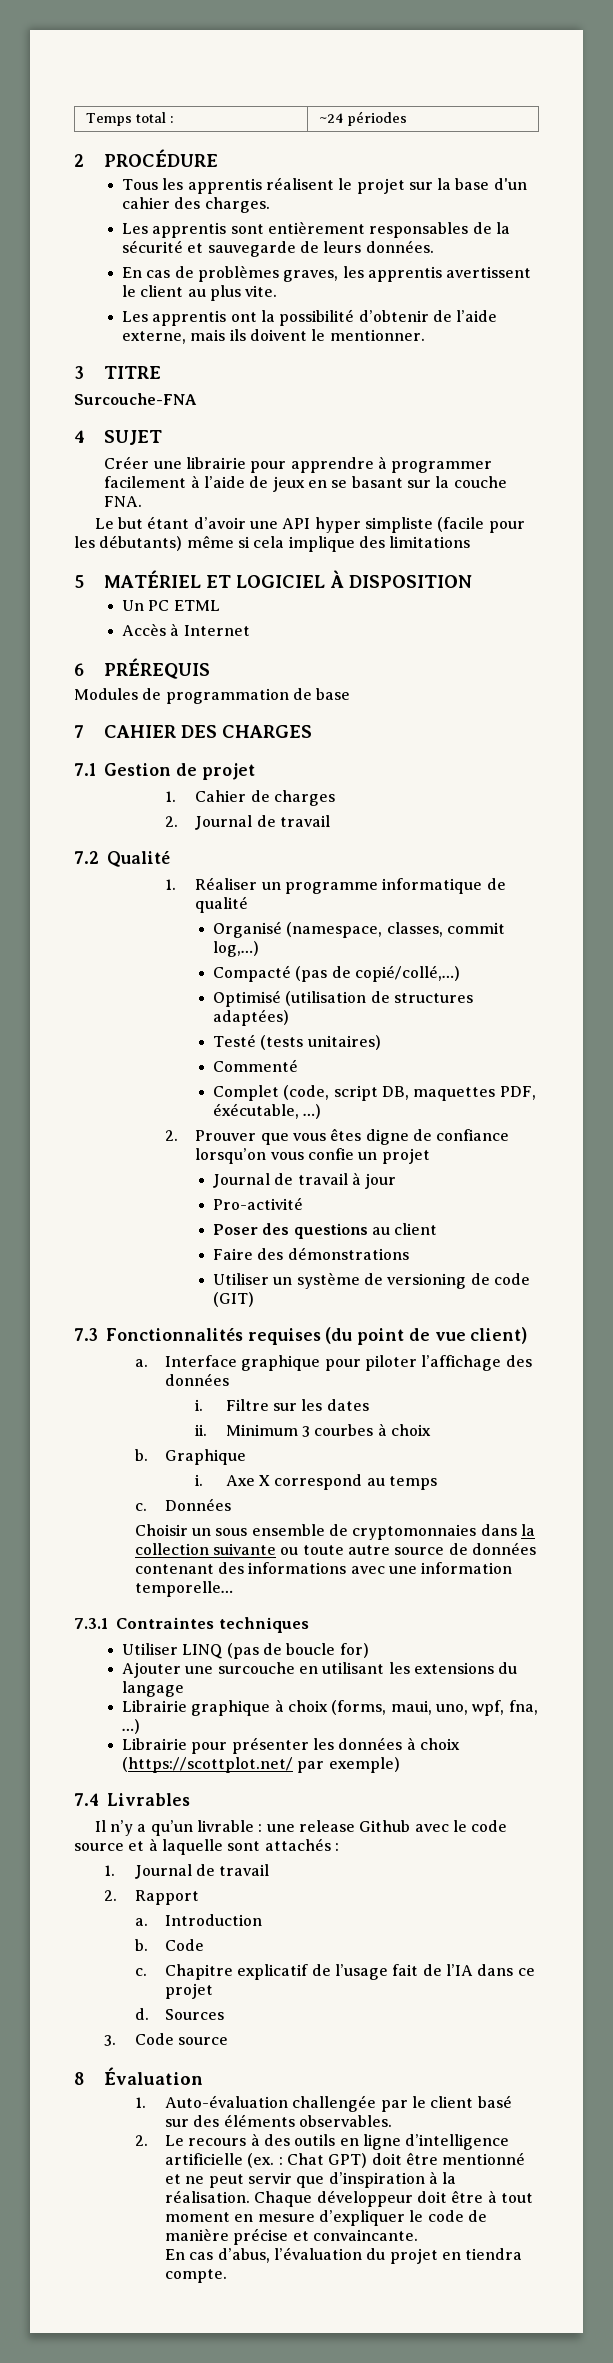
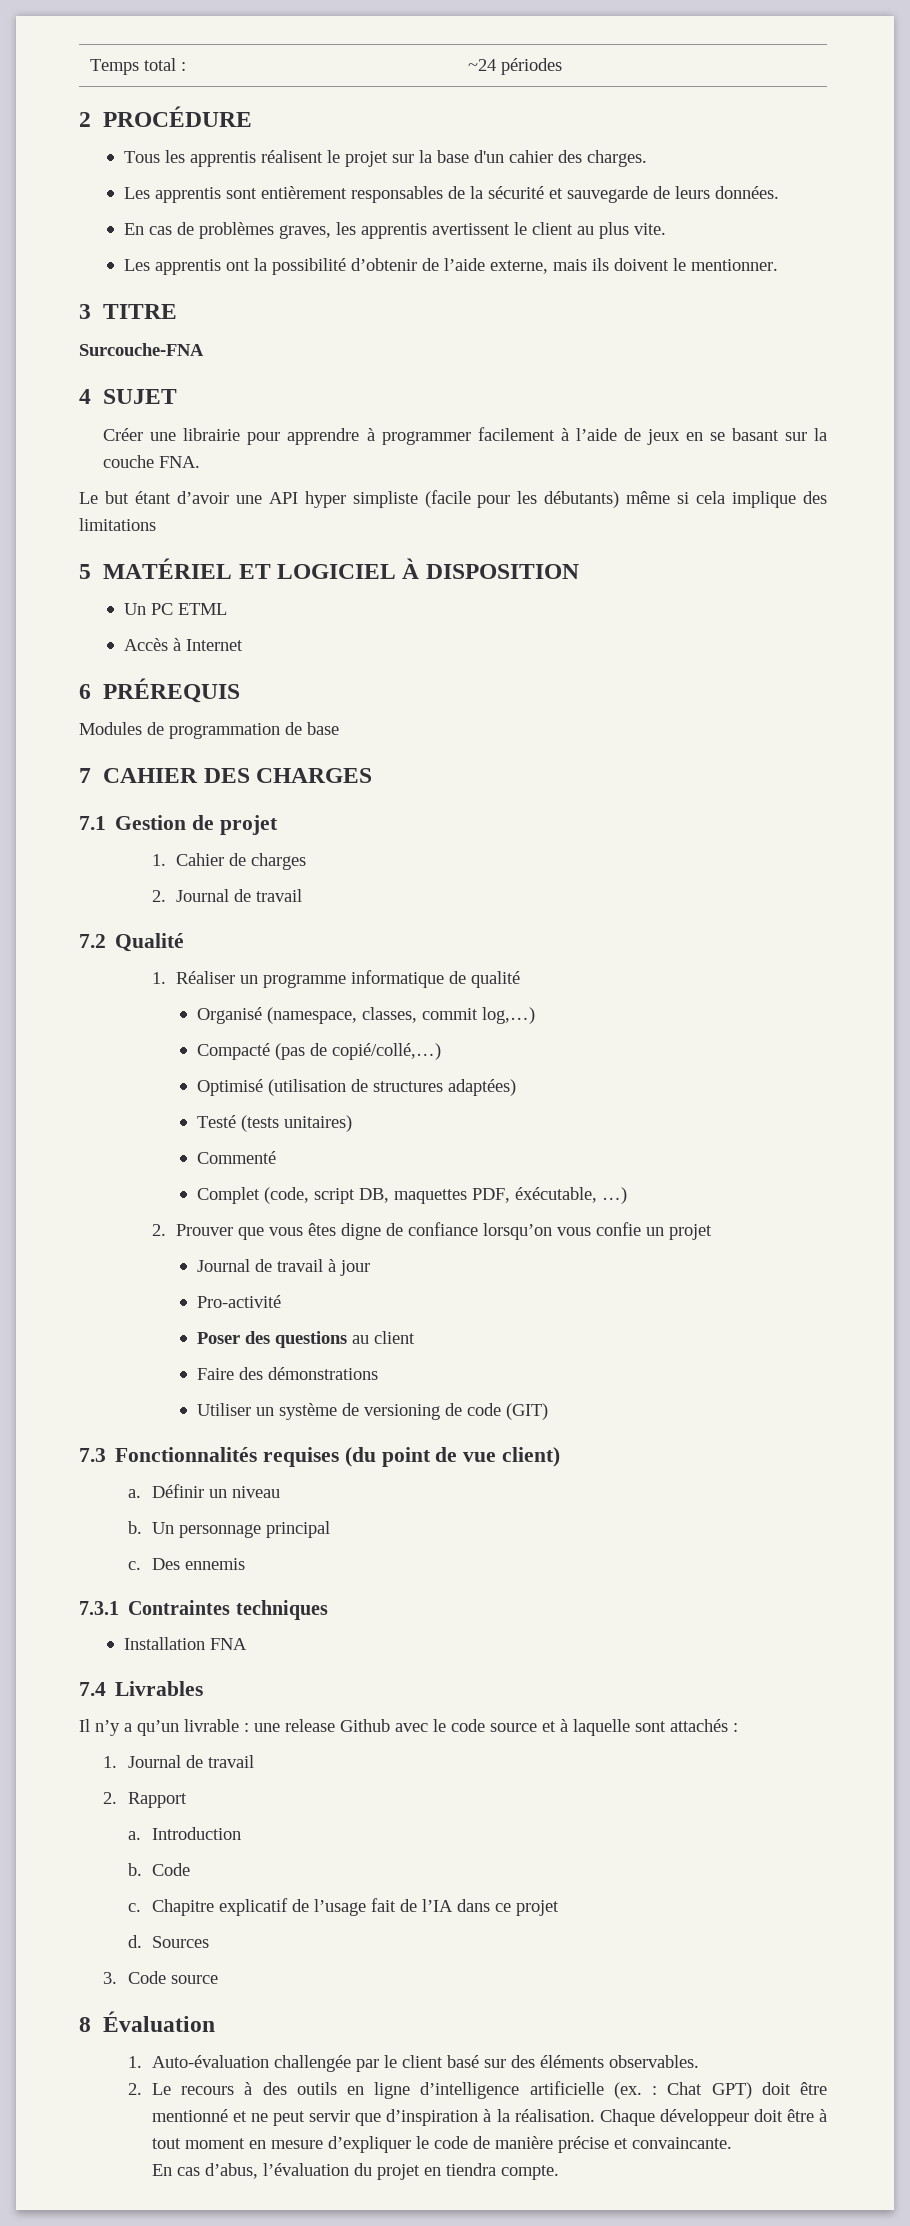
[165,1355,532,1371] [165,1373,230,1386] [195,1399,369,1411] [195,1423,432,1437] [134,1449,247,1465] [195,1474,438,1490] [134,1498,232,1511] [134,1524,535,1540] [134,1542,536,1555] [134,1562,513,1574] [134,1581,233,1597] [74,1617,309,1633] [121,1643,369,1659] [121,1662,518,1678] [121,1681,184,1697] [121,1699,538,1716] [121,1719,140,1734] [121,1737,460,1754] [121,1757,400,1773] Interface graphique pour piloter l’affichage des données // i. Filtre sur les dates // ii. Minimum 3 courbes à choix // b. Graphique // i. Axe X correspond au temps // c. Données // Choisir un sous ensemble de cryptomonnaies dans la collection suivante ou toute autre source de données contenant des informations avec une information temporelle… // 7.3.1 Contraintes techniques // Utiliser LINQ (pas de boucle for) // Ajouter une surcouche en utilisant les extensions du langage // Librairie graphique à choix (forms, maui, uno, wpf, fna, …) // Librairie pour présenter les données à choix (https://scottplot.net/ par exemple) -> [151,1484,280,1498] [127,1521,330,1538] [127,1558,245,1570] [79,1600,328,1620] [123,1637,247,1650] Définir un niveau // b. Un personnage principal // c. Des ennemis // 7.3.1 Contraintes techniques // Installation FNA

